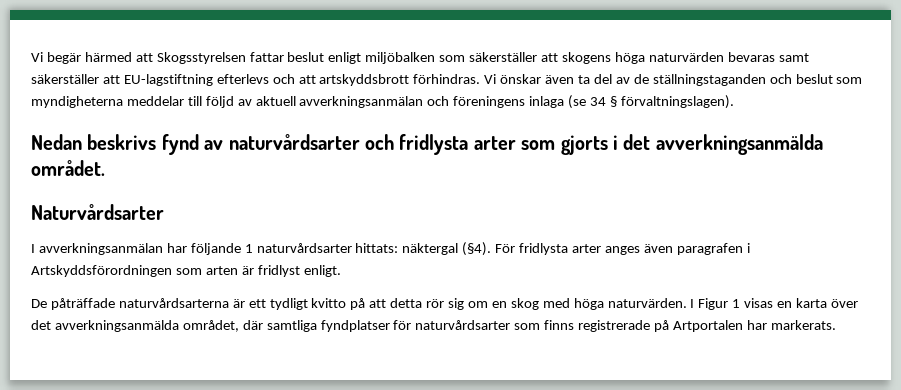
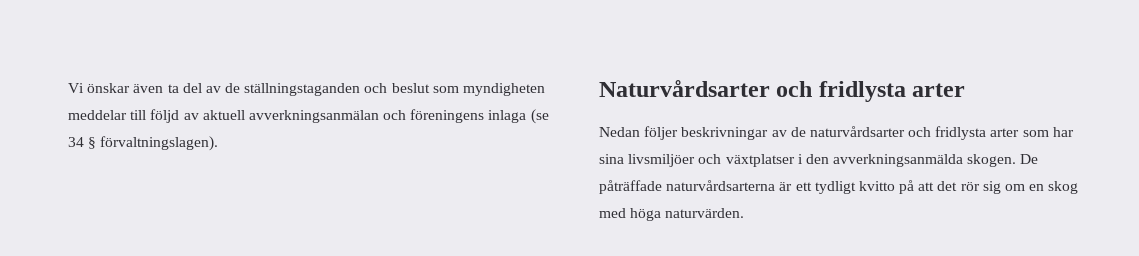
[31,52,809,64] [31,74,497,86] Vi begär härmed att Skogsstyrelsen fattar beslut enligt miljöbalken som säkerställer att skogens höga naturvärden bevaras samt säkerställer att EU-lagstiftning efterlevs och att artskyddsbrott förhindras. Vi -> [68,83,84,93] Vi
[31,96,123,108] myndigheterna -> [463,83,546,96] myndigheten
[31,134,224,155] Nedan beskrivs fynd av -> [599,80,966,102] [599,126,806,140] Naturvårdsarter och fridlysta arter // Nedan följer beskrivningar av de
[560,134,823,155] [31,160,105,176] [31,204,164,220] [31,242,750,256] [31,265,341,277] gjorts i det avverkningsanmälda området. // Naturvårdsarter // I avverkningsanmälan har följande 1 naturvårdsarter hittats: näktergal (§4). För fridlysta arter anges även paragrafen i Artskyddsförordningen som arten är fridlyst enligt. // -> [1052,127,1074,137] [599,154,1017,167] har sina livsmiljöer och växtplatser i den avverkningsanmälda skogen.
[390,298,423,308] detta -> [937,181,958,191] det
[690,298,858,310] [31,320,836,332] I Figur 1 visas en karta över det avverkningsanmälda området, där samtliga fyndplatser för naturvårdsarter som finns registrerade på Artportalen har markerats. -> (745, 213) none

